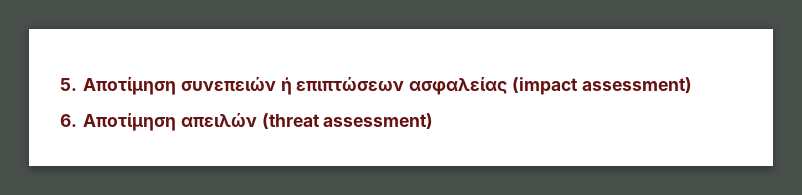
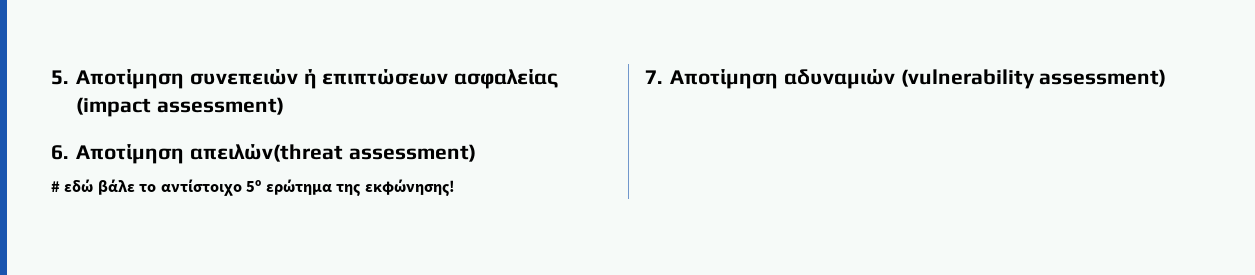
[180,113,434,129] απειλών (threat assessment) -> [189,144,476,162] [51,179,455,196] [645,69,1167,89] απειλών(threat assessment) // # εδώ βάλε το αντίστοιχο 5ο ερώτημα της εκφώνησης! // 7. Αποτίμηση αδυναμιών (vulnerability assessment)

